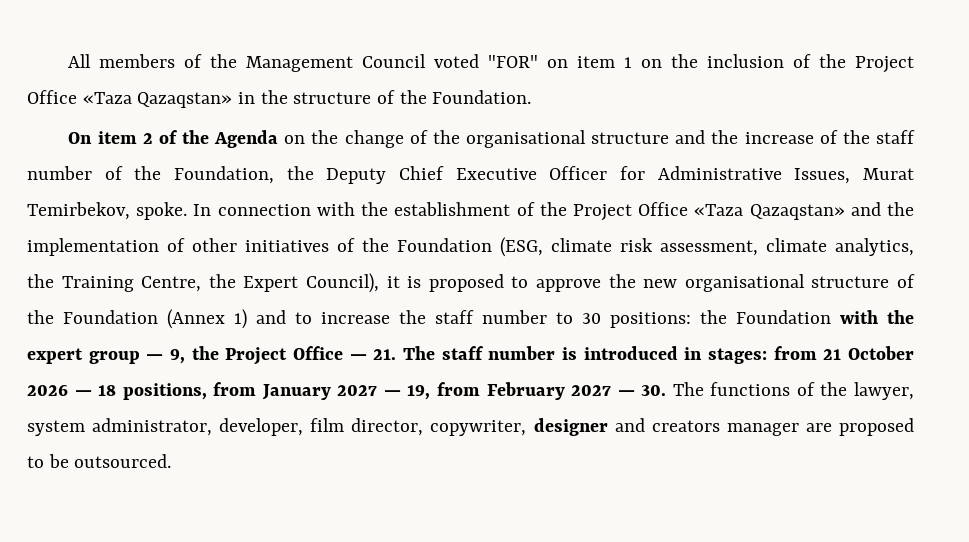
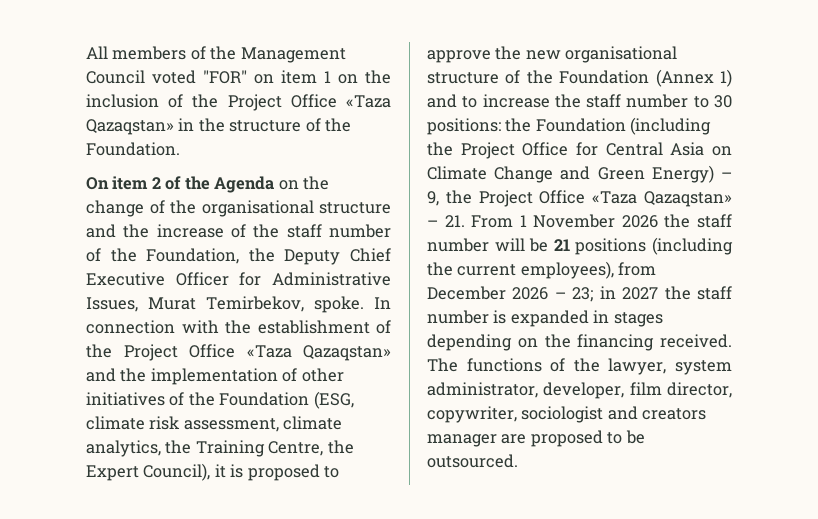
[840,310,914,324] [27,346,914,365] [27,382,667,400] with the expert group — 9, the Project Office — 21. The staff number is introduced in stages: from 21 October 2026 — 18 positions, from January 2027 — 19, from February 2027 — 30. -> [630,117,712,135] [427,142,732,159] [427,165,732,183] [427,190,732,207] [427,214,732,228] [427,237,733,255] [427,261,657,279] [427,286,732,302] [427,310,663,327] [427,334,732,351] (including the Project Office for Central Asia on Climate Change and Green Energy) – 9, the Project Office «Taza Qazaqstan» – 21. From 1 November 2026 the staff number will be 21 positions (including the current employees), from December 2026 – 23; in 2027 the staff number is expanded in stages depending on the financing received.
[533,418,608,436] designer -> [521,406,604,423] sociologist

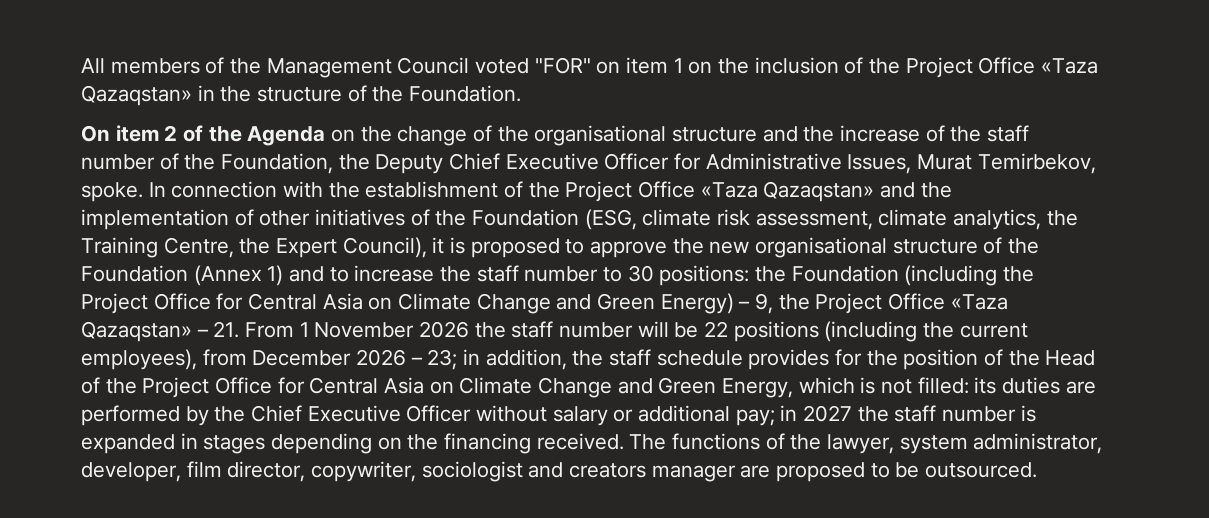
[553,239,570,251] 21 -> [704,321,729,337] 22
(616, 292) none -> [485,349,1096,370] [81,377,1096,398] [81,405,798,426] addition, the staff schedule provides for the position of the Head of the Project Office for Central Asia on Climate Change and Green Energy, which is not filled: its duties are performed by the Chief Executive Officer without salary or additional pay; in

